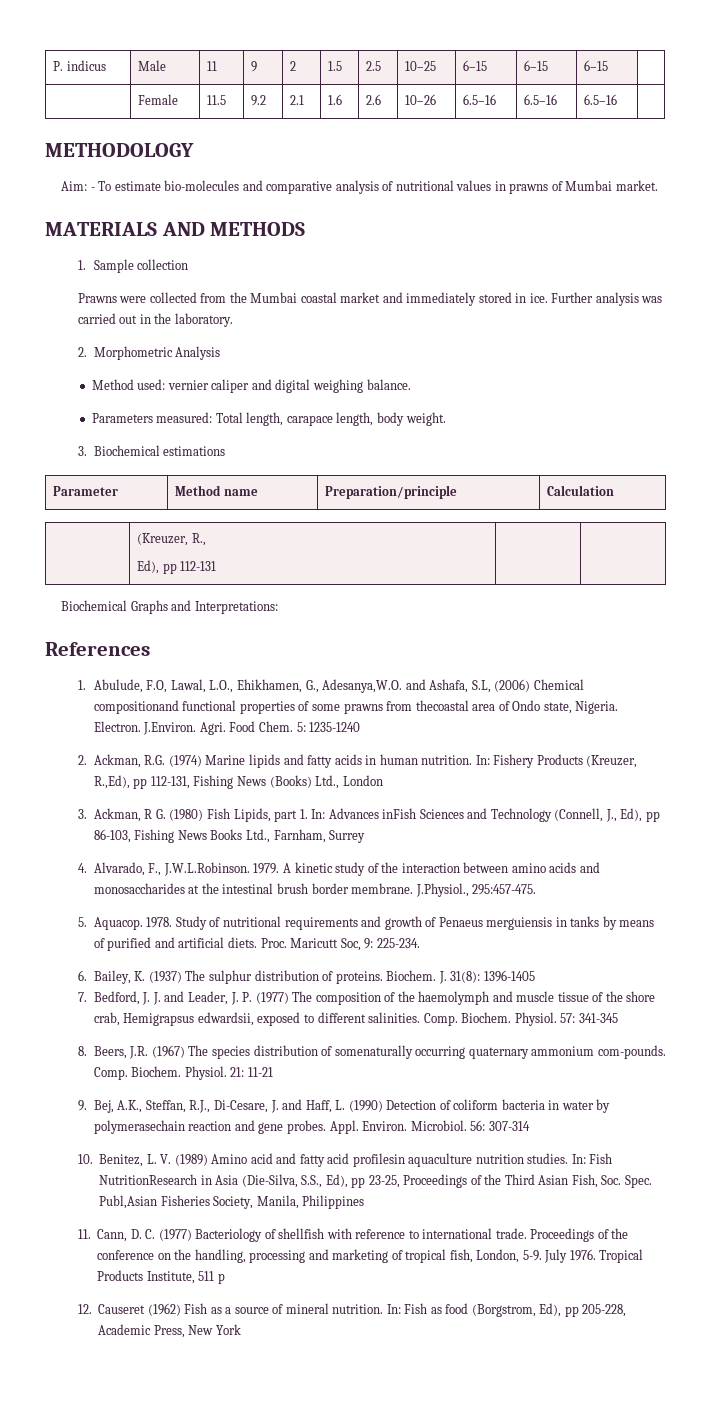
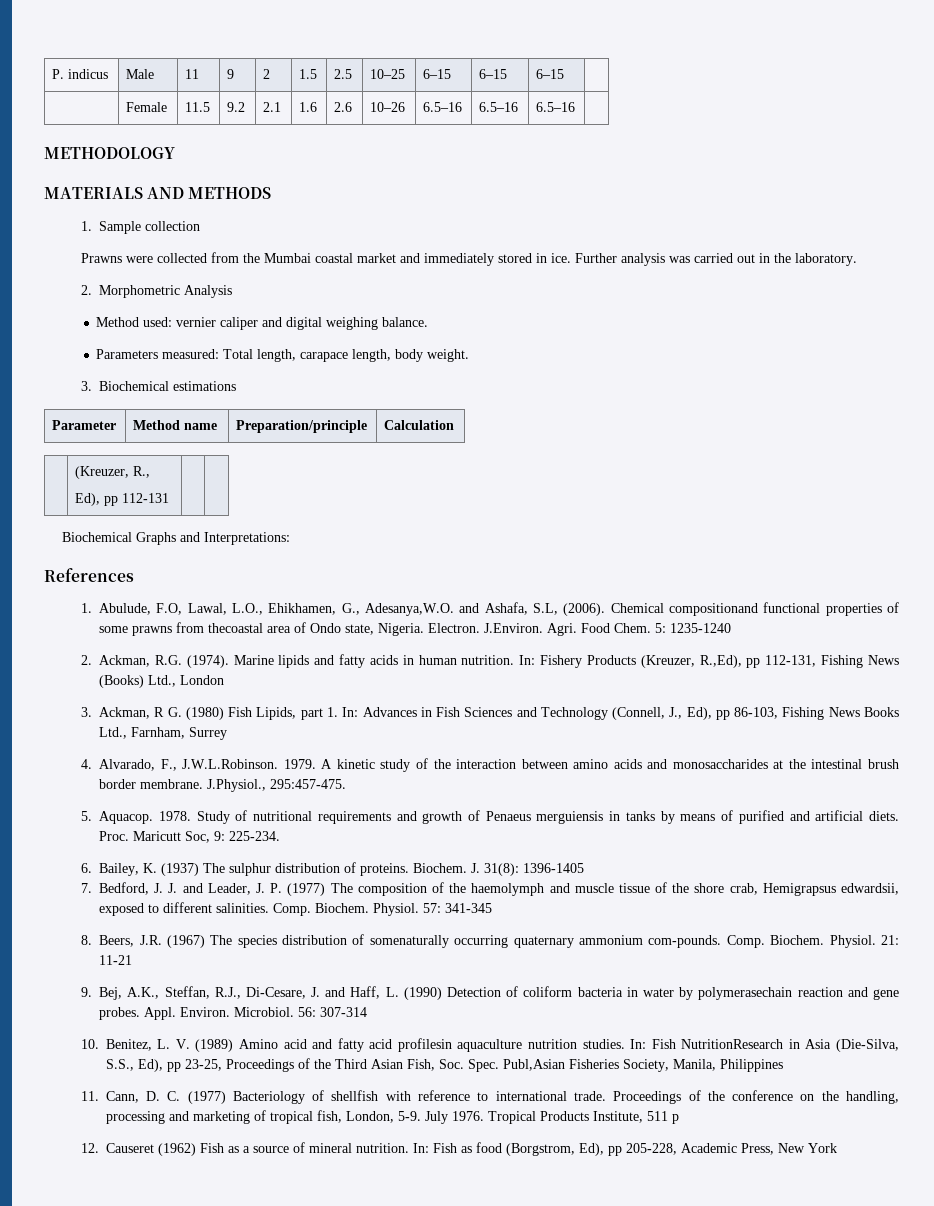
[61,180,658,194] // Aim: - To estimate bio-molecules and comparative analysis of nutritional values in prawns of Mumbai market. -> (175, 153) none
[494,679,531,692] (2006) -> [563,603,606,616] (2006).
[168,755,202,767] (1974) -> [186,655,229,668] (1974).
[382,808,417,819] inFish -> [420,707,461,717] in Fish

